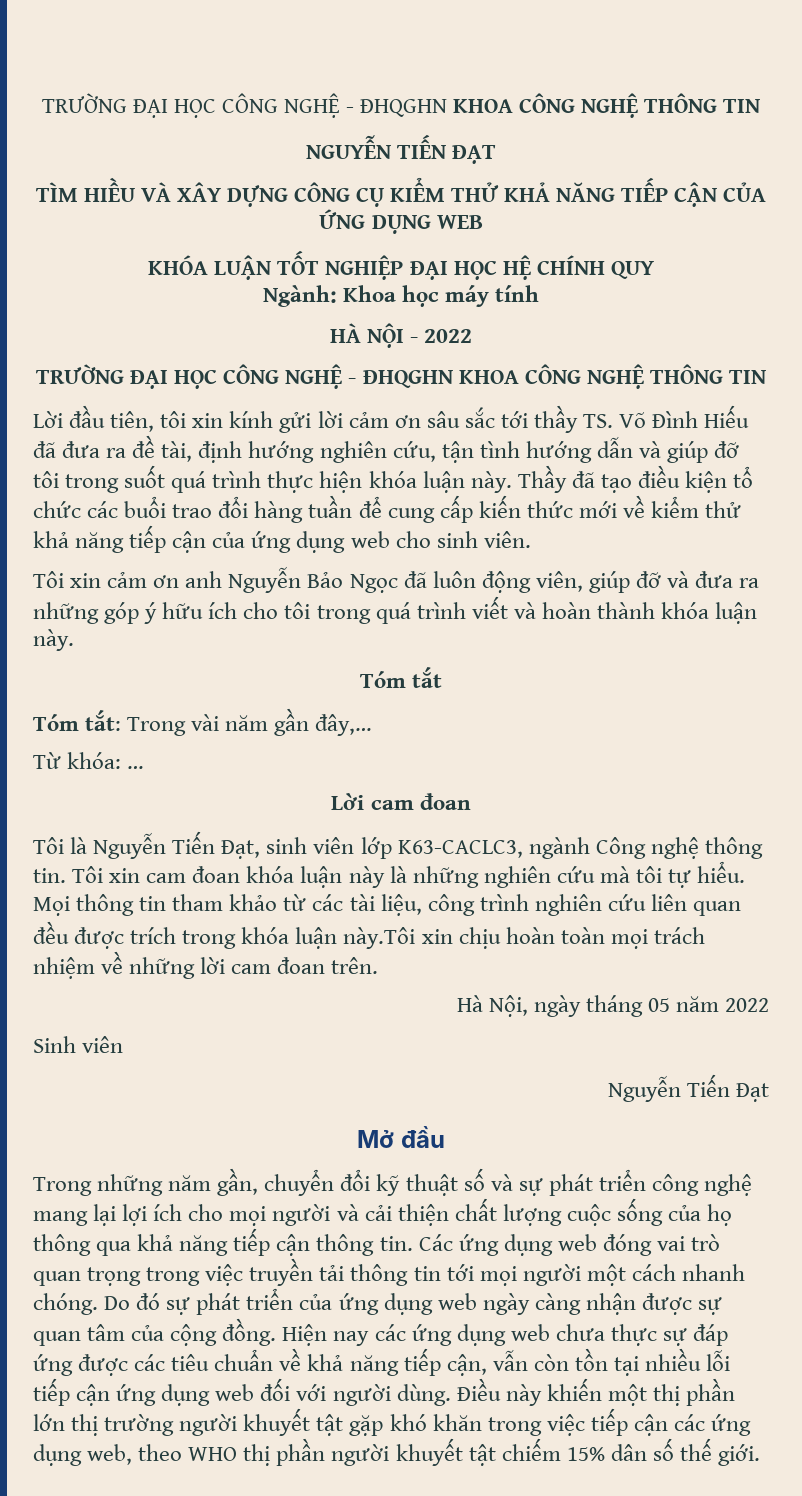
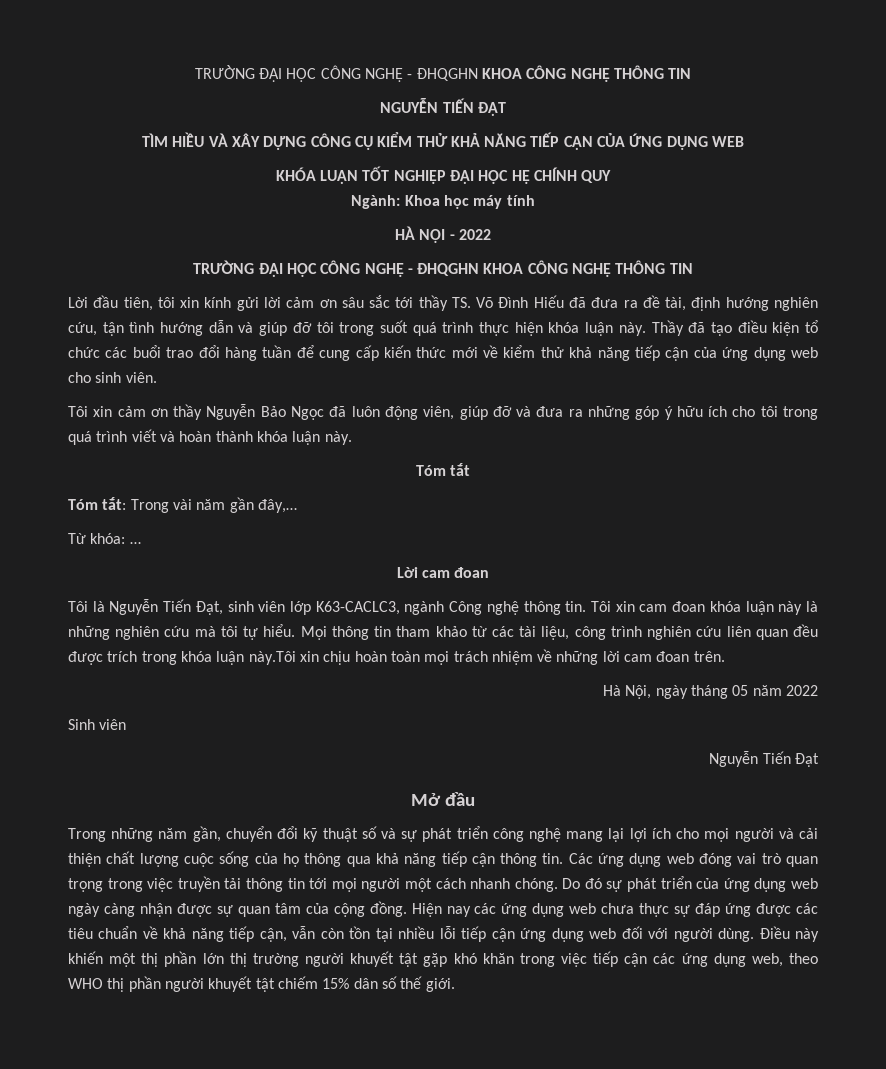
[185,571,223,588] anh -> [173,404,203,420] thầy

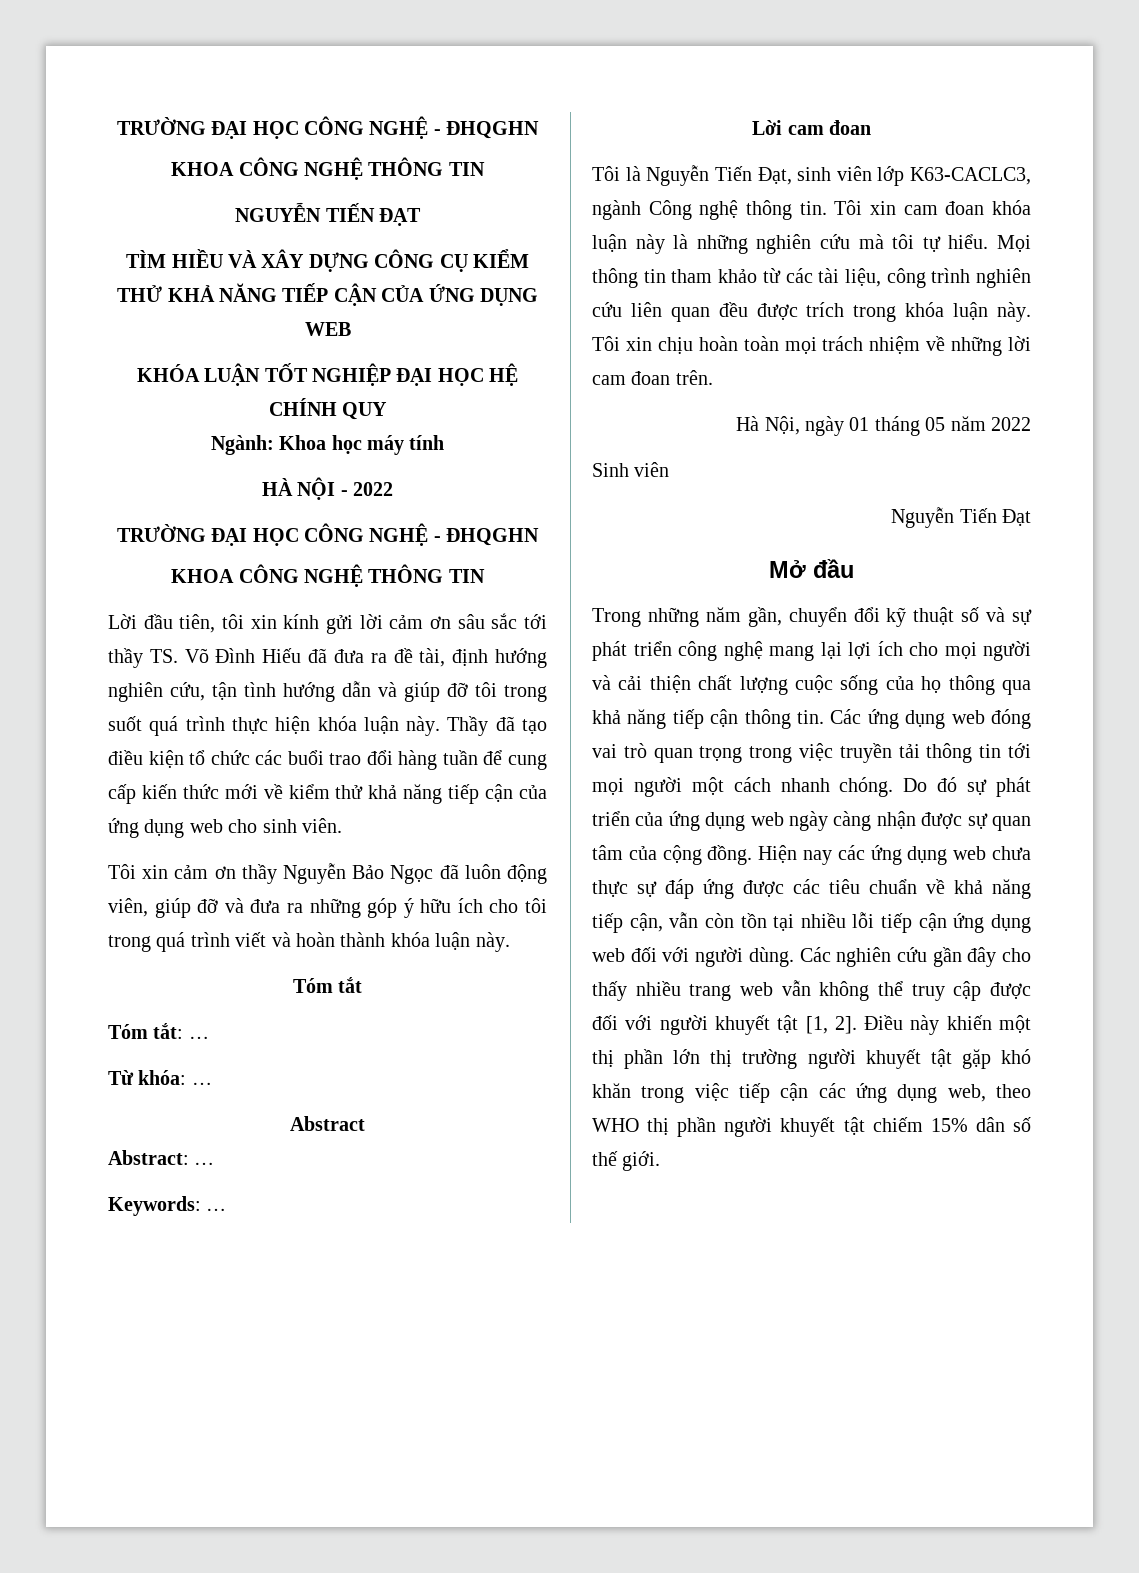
[194,65,478,82] TRƯỜNG ĐẠI HỌC CÔNG NGHỆ - ĐHQGHN -> [116,116,540,139] TRƯỜNG ĐẠI HỌC CÔNG NGHỆ - ĐHQGHN //
(480, 269) none -> (540, 537) //
[130,497,297,513] [68,533,126,544] Trong vài năm gần đây,… // Từ khóa: -> [188,1036,209,1039] [108,1070,212,1085] [290,1116,365,1131] [108,1150,215,1165] [108,1196,201,1216] … // Từ khóa: … // Abstract // Abstract: … // Keywords:
[248,651,296,665] này.Tôi -> [997,302,1031,322] [592,336,620,351] này. Tôi
(688, 692) none -> [849,417,870,431] 01
(755, 935) none -> [799,947,1031,967] [592,980,1031,1001] [592,1015,857,1035] Các nghiên cứu gần đây cho thấy nhiều trang web vẫn không thể truy cập được đối với người khuyết tật [1, 2].

